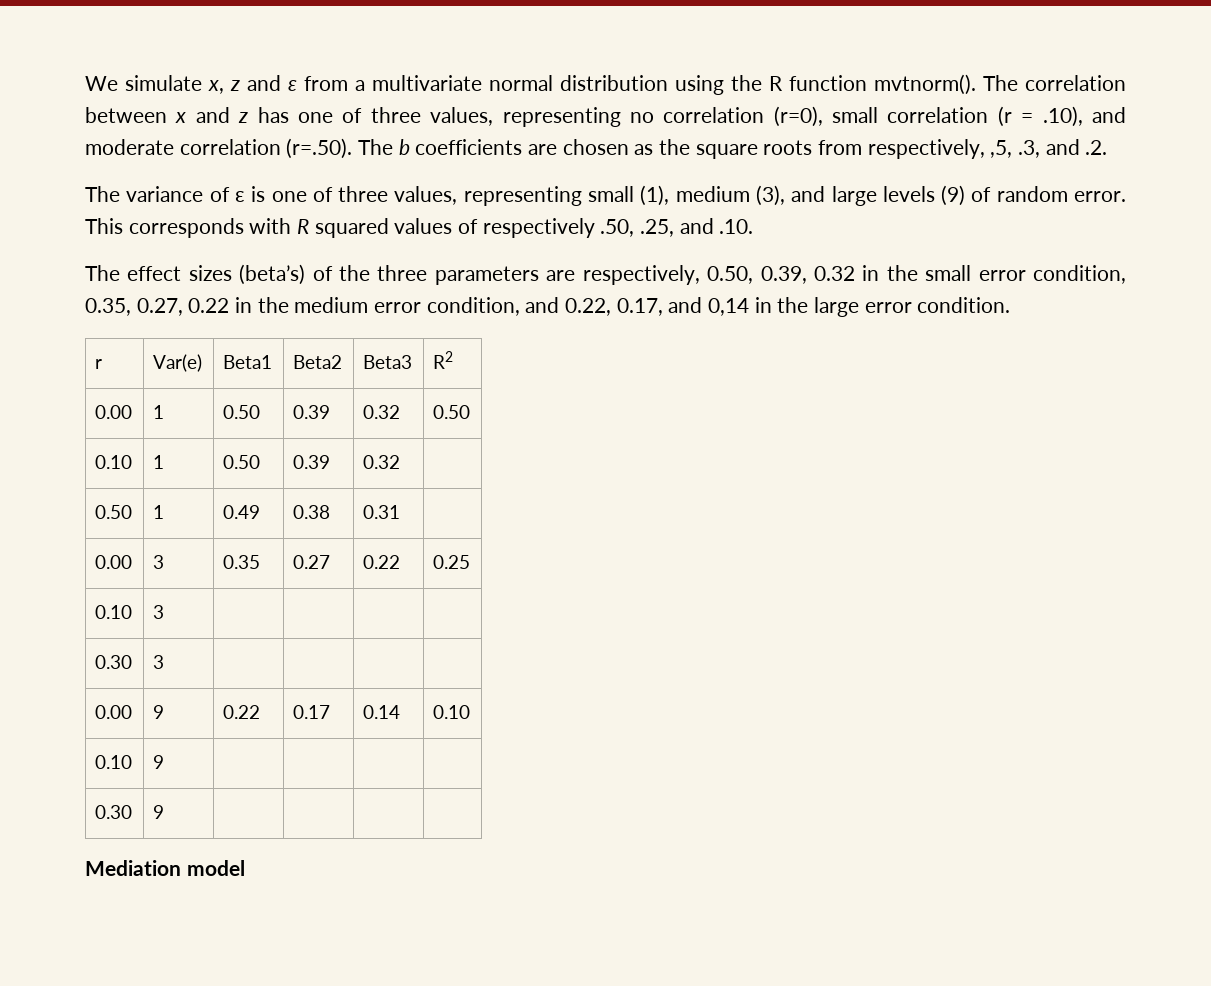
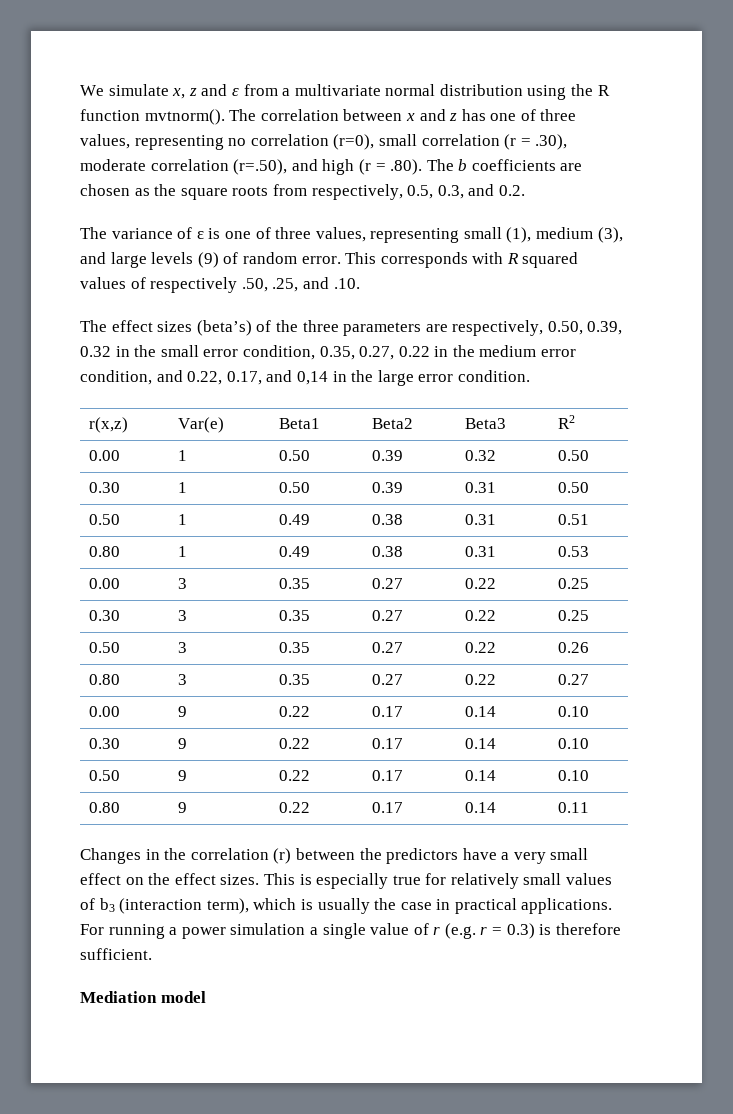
[1042,106,1127,127] [85,138,353,159] .10), and moderate correlation (r=.50). -> [535,134,568,150] [80,159,423,175] .30), moderate correlation (r=.50), and high (r = .80).
[990,139,1108,158] ,5, .3, and .2. -> [407,184,525,199] 0.5, 0.3, and 0.2.
[95,359,103,369] r -> [88,417,128,433] r(x,z)
[95,455,133,469] [153,455,165,469] [223,455,261,469] [293,455,331,469] [363,455,401,469] 0.10 | 1 | 0.50 | 0.39 | 0.32 | -> [88,482,120,493] [177,482,187,493] [278,482,310,493] [371,482,403,493] [464,482,496,493] [557,482,589,493] 0.30 | 1 | 0.50 | 0.39 | 0.31 | 0.50
(401, 512) none -> [557,514,589,525] [88,546,120,557] [177,546,187,557] [278,546,310,557] [371,546,403,557] [464,546,496,557] [557,546,589,557] 0.51 // 0.80 | 1 | 0.49 | 0.38 | 0.31 | 0.53
[95,605,133,619] [153,605,165,619] // 0.10 | 3 | | | | -> (589, 583) none
(165, 662) | | | -> [278,610,310,621] [371,610,403,621] [464,610,496,621] [557,610,589,621] [88,642,120,653] [177,642,187,653] [278,642,310,653] [371,642,403,653] [464,642,496,653] [557,642,589,653] [88,674,120,685] [177,674,187,685] [278,674,310,685] [371,674,403,685] [464,674,496,685] [557,674,589,685] 0.35 | 0.27 | 0.22 | 0.25 // 0.50 | 3 | 0.35 | 0.27 | 0.22 | 0.26 // 0.80 | 3 | 0.35 | 0.27 | 0.22 | 0.27
[95,755,133,769] [153,755,165,769] // 0.10 | 9 | | | | -> (589, 711) none
(165, 812) | | | -> [278,738,310,749] [371,738,403,749] [464,738,496,749] [557,738,589,749] [88,770,120,781] [177,770,187,781] [278,770,310,781] [371,770,403,781] [464,770,496,781] [557,770,589,781] [88,802,120,813] [177,802,187,813] [278,802,310,813] [371,802,403,813] [464,802,496,813] [557,802,589,813] [80,848,589,864] [80,873,613,889] [80,898,613,914] [80,923,621,939] [80,948,152,960] 0.22 | 0.17 | 0.14 | 0.10 // 0.50 | 9 | 0.22 | 0.17 | 0.14 | 0.10 // 0.80 | 9 | 0.22 | 0.17 | 0.14 | 0.11 // Changes in the correlation (r) between the predictors have a very small effect on the effect sizes. This is especially true for relatively small values of b3 (interaction term), which is usually the case in practical applications. For running a power simulation a single value of r (e.g. r = 0.3) is therefore sufficient.

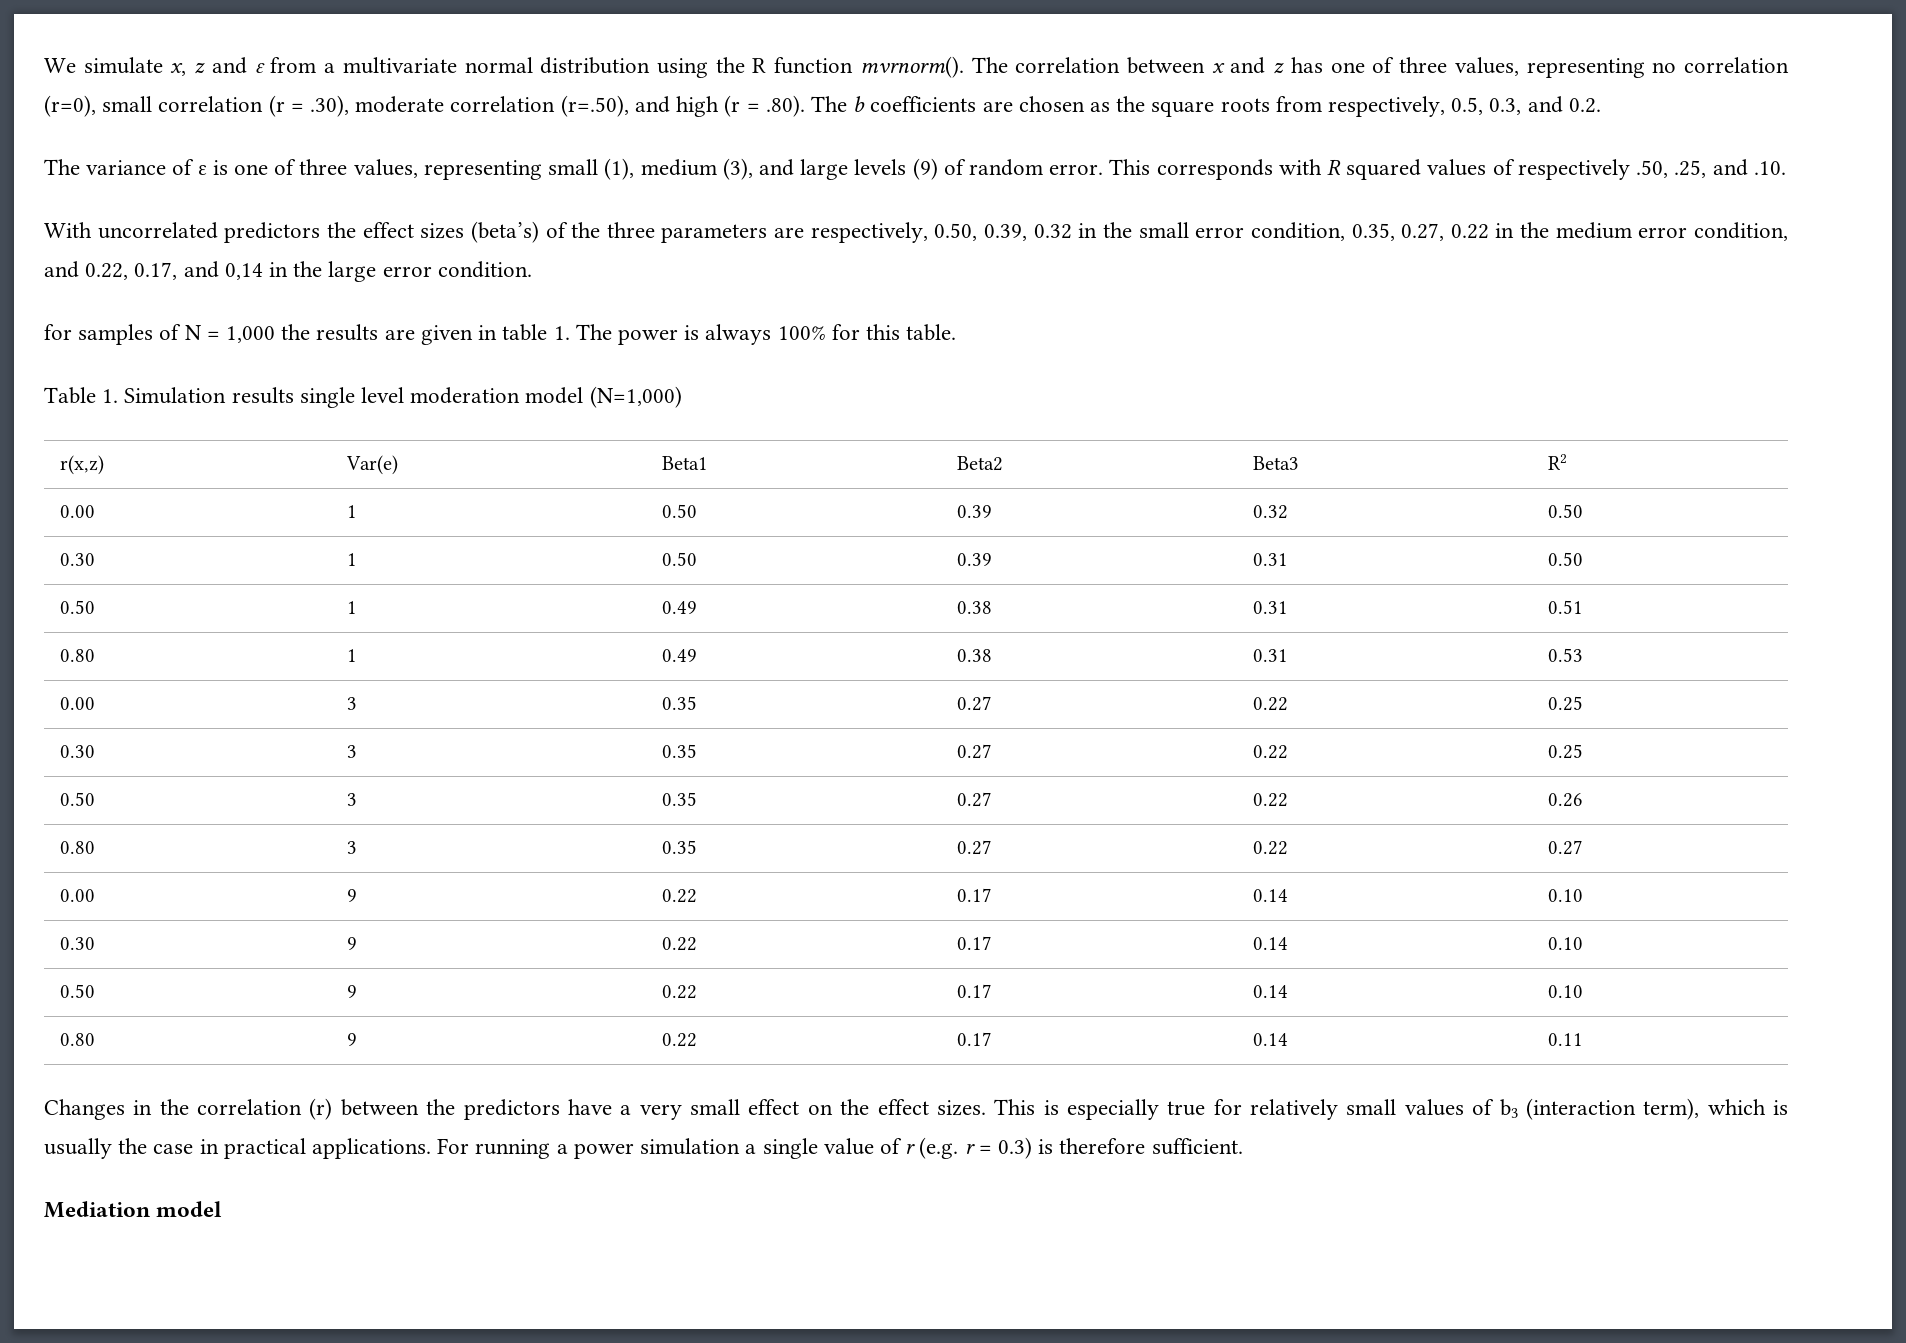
[144,109,225,125] mvtnorm(). -> [859,56,964,78] mvrnorm().
[80,320,107,332] The -> [44,222,356,243] With uncorrelated predictors the
(530, 376) none -> [44,324,957,345] [44,386,682,408] // for samples of N = 1,000 the results are given in table 1. The power is always 100% for this table. // Table 1. Simulation results single level moderation model (N=1,000)

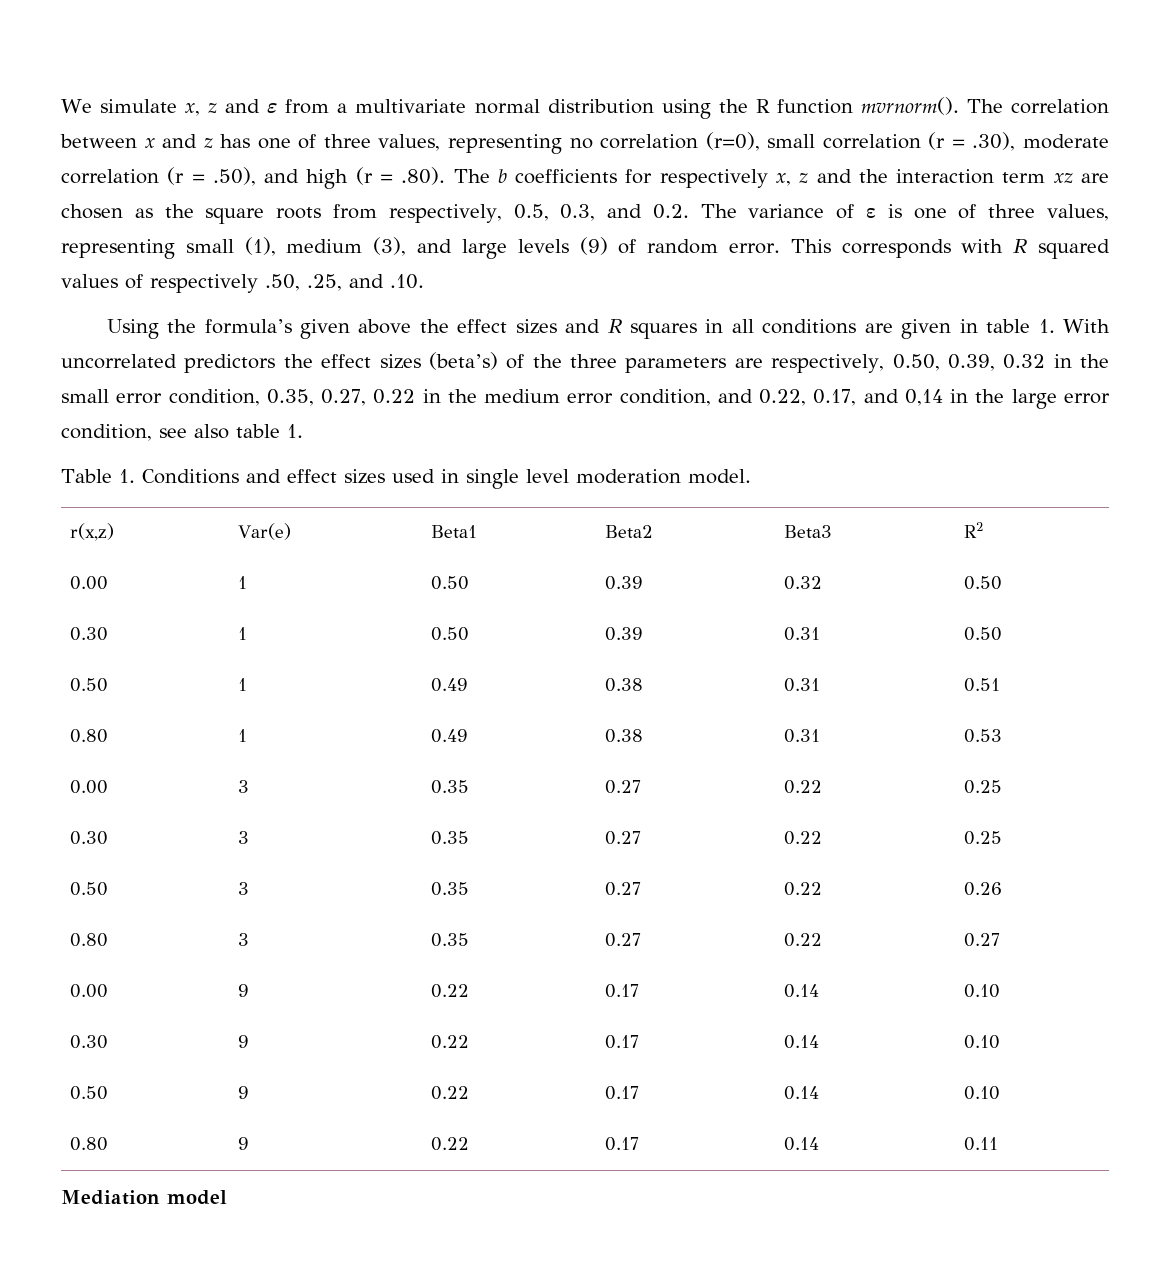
[560,95,629,117] (r=.50), -> [167,167,256,186] (r = .50),
(977, 104) none -> [625,169,1073,188] for respectively x, z and the interaction term xz
(1601, 105) // -> (689, 211) none
(1786, 168) none -> [106,319,1055,339] Using the formula’s given above the effect sizes and R squares in all conditions are given in table 1.
[437,261,532,278] [44,324,957,345] [44,387,294,404] condition. // for samples of N = 1,000 the results are given in table 1. The power is always 100% for this table. // Table 1. Simulation results -> [61,424,303,441] [61,469,459,484] condition, see also table 1. // Table 1. Conditions and effect sizes used in
[525,386,682,408] model (N=1,000) -> [687,469,751,484] model.
[44,1098,1788,1120] [44,1137,1243,1159] // Changes in the correlation (r) between the predictors have a very small effect on the effect sizes. This is especially true for relatively small values of b3 (interaction term), which is usually the case in practical applications. For running a power simulation a single value of r (e.g. r = 0.3) is therefore sufficient. -> (999, 1144) none

